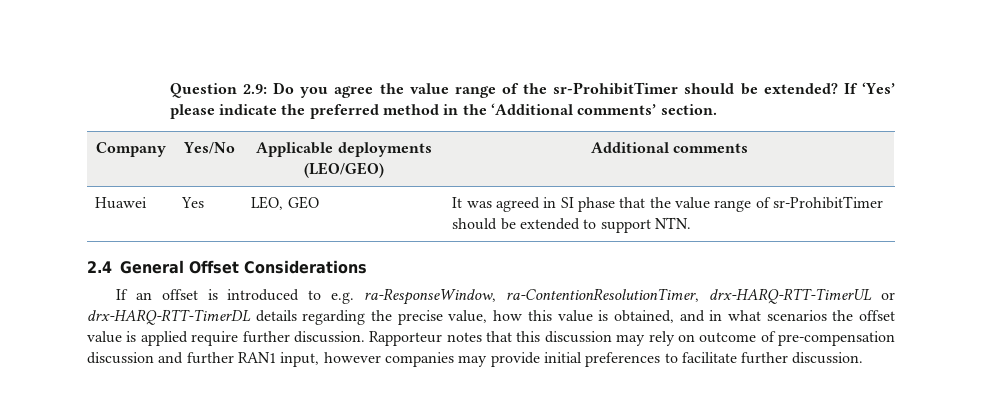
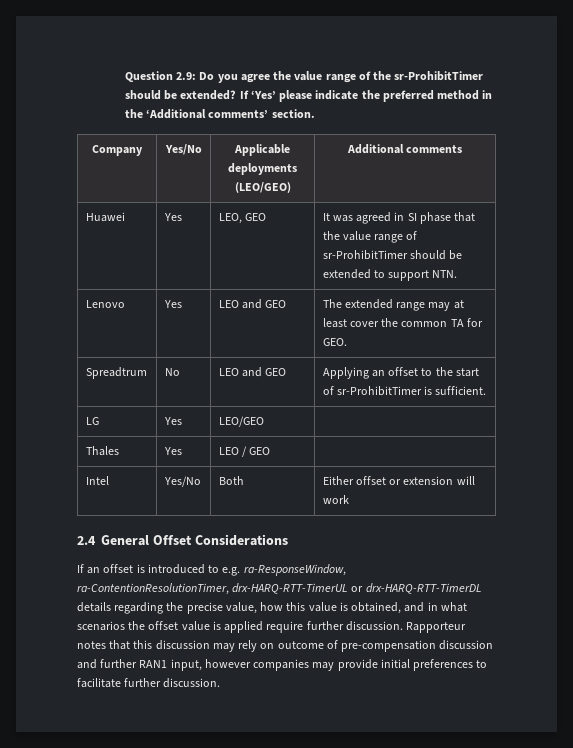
(691, 223) none -> [85,300,125,308] [163,300,182,308] [218,299,287,309] [322,299,464,311] [322,318,483,328] [322,338,347,346] [85,367,147,379] [164,368,180,376] [218,367,287,377] [322,367,479,379] [322,386,487,396] [85,417,99,425] [163,417,182,425] [218,416,264,427] [85,446,119,456] [163,447,182,455] [218,446,271,457] [85,476,109,485] [163,476,201,487] [218,476,244,485] [322,476,475,485] [322,495,349,504] // Lenovo | Yes | LEO and GEO | The extended range may at least cover the common TA for GEO. // Spreadtrum | No | LEO and GEO | Applying an offset to the start of sr-ProhibitTimer is sufficient. // LG | Yes | LEO/GEO | // Thales | Yes | LEO / GEO | // Intel | Yes/No | Both | Either offset or extension will work

